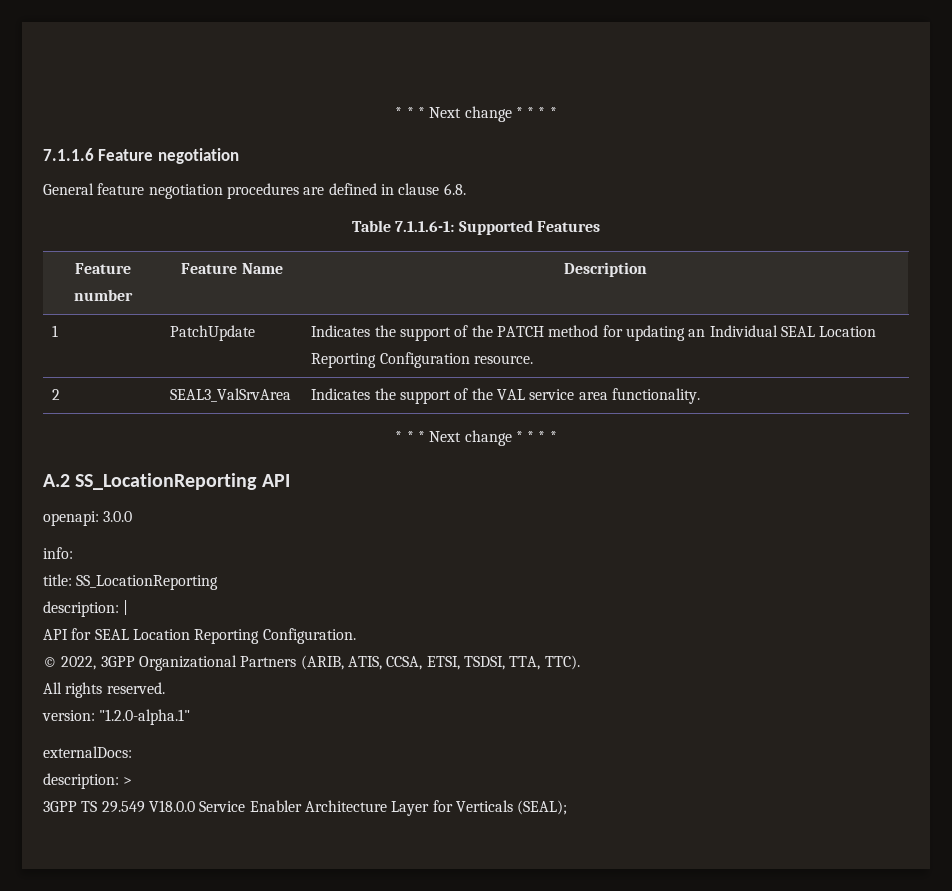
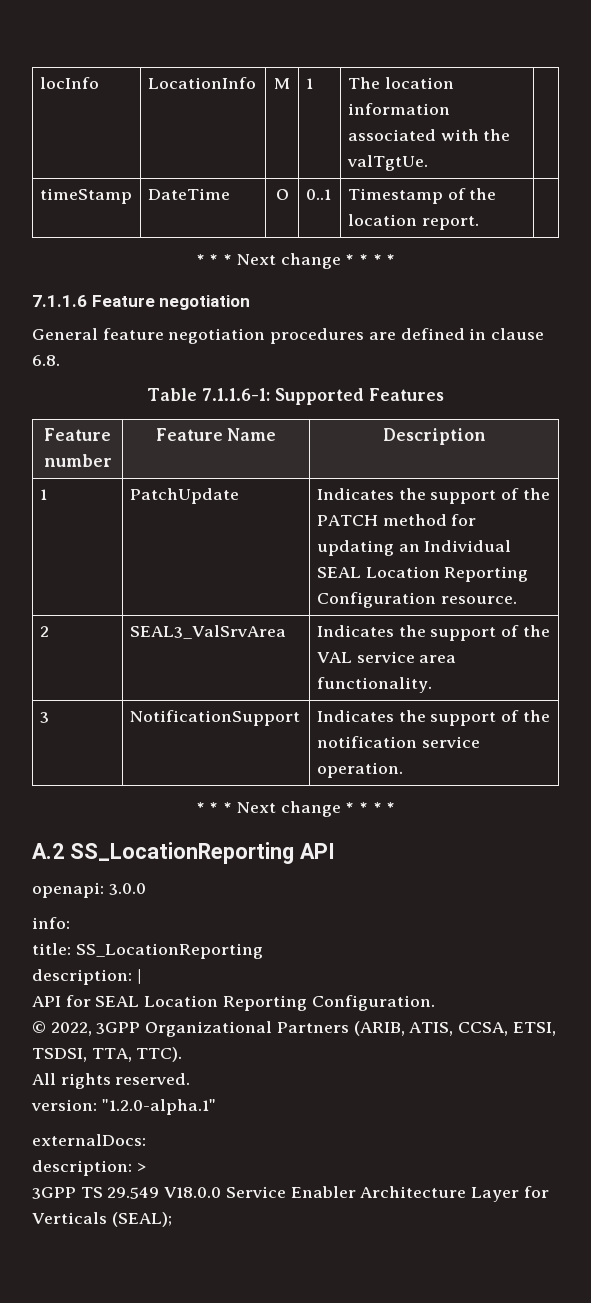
(395, 112) none -> [39,77,99,89] [147,77,256,89] [274,78,290,89] [305,78,313,89] [347,77,454,89] [347,103,450,115] [347,129,511,141] [346,155,428,171] [39,188,132,204] [147,188,230,200] [275,189,289,200] [305,189,331,200] [347,188,497,204] [347,214,479,230] locInfo | LocationInfo | M | 1 | The location information associated with the valTgtUe. | // timeStamp | DateTime | O | 0..1 | Timestamp of the location report. | //
(701, 396) none -> [39,712,49,723] [129,710,300,726] [316,710,550,726] [316,736,480,748] [316,762,403,778] // 3 | NotificationSupport | Indicates the support of the notification service operation.

